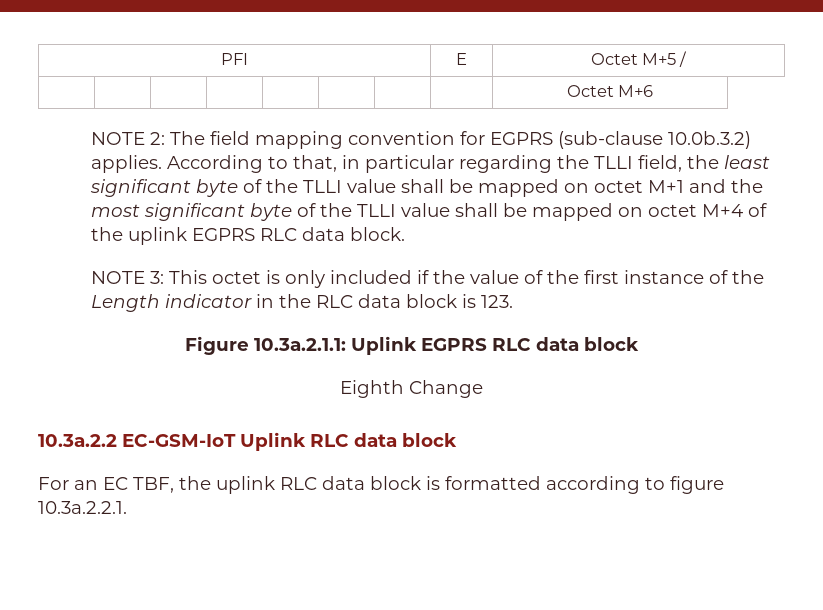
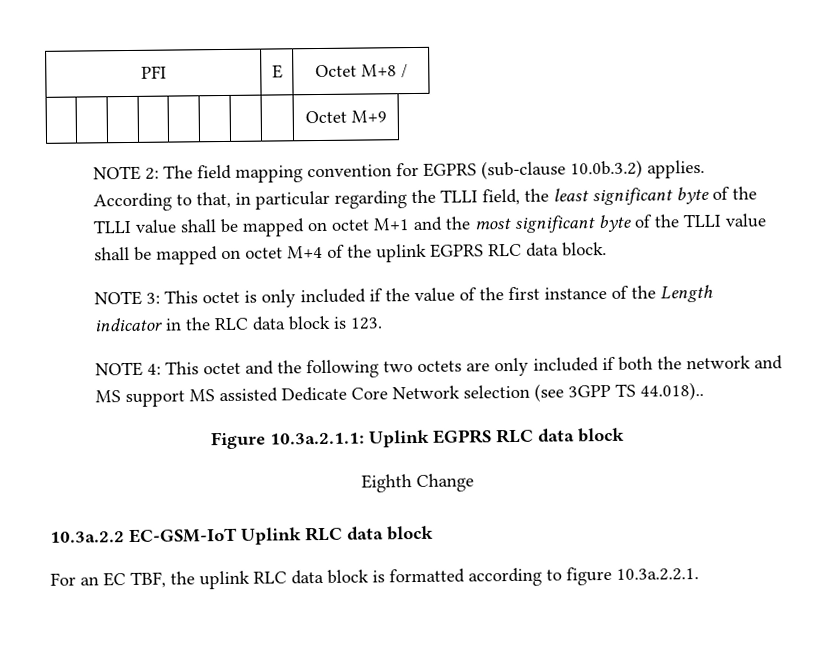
[642,53,676,65] M+5 -> [360,64,397,77] M+8
[618,85,654,97] M+6 -> [350,110,387,123] M+9
(513, 301) none -> [95,355,784,379] [95,381,705,408] // NOTE 4: This octet and the following two octets are only included if both the network and MS support MS assisted Dedicate Core Network selection (see 3GPP TS 44.018)..

